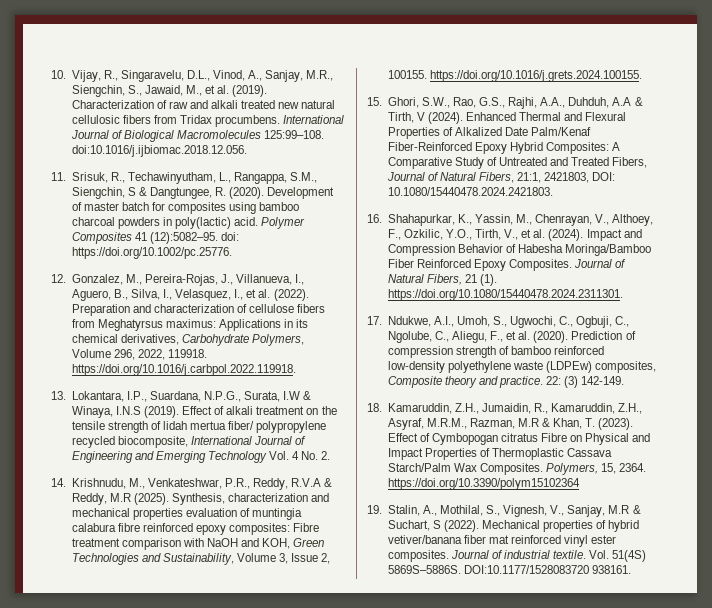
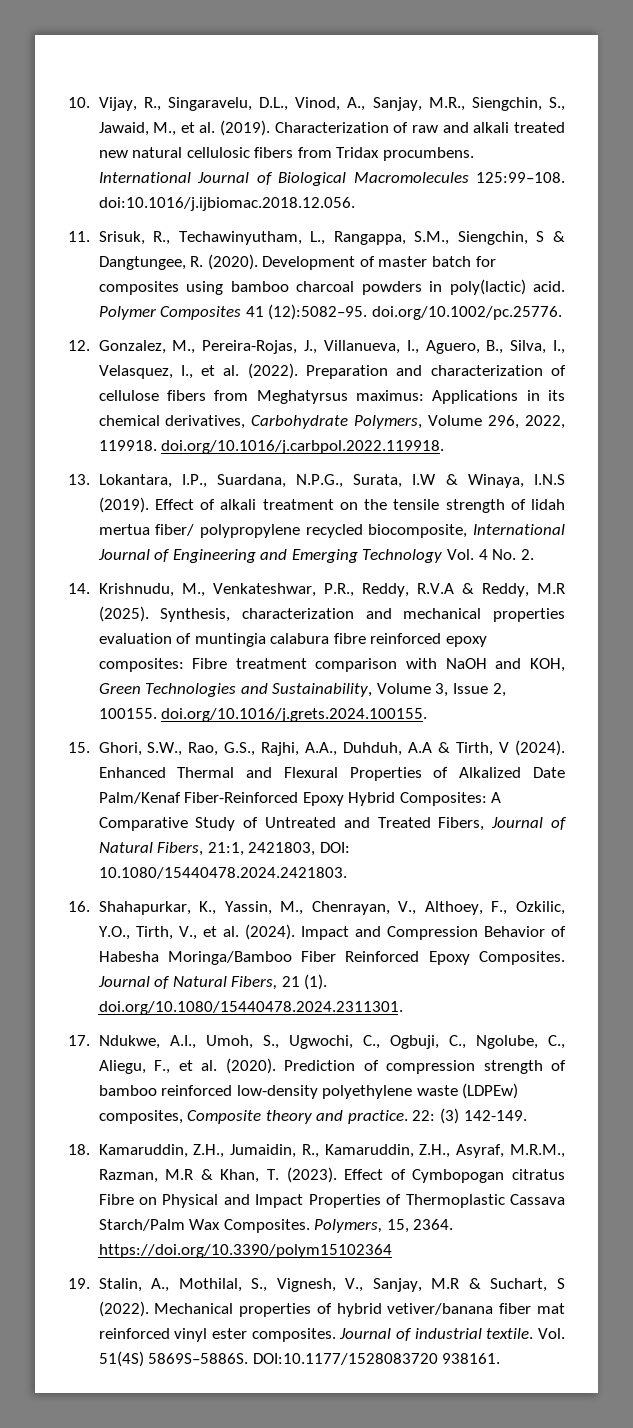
[221,232,240,241] [71,247,232,259] doi: https://doi.org/10.1002/pc.25776. -> [371,306,562,320] doi.org/10.1002/pc.25776.
[71,364,296,376] https://doi.org/10.1016/j.carbpol.2022.119918. -> [161,440,445,454] doi.org/10.1016/j.carbpol.2022.119918.
[429,70,642,82] https://doi.org/10.1016/j.grets.2024.100155. -> [161,708,428,722] doi.org/10.1016/j.grets.2024.100155.
[387,289,623,301] https://doi.org/10.1080/15440478.2024.2311301. -> [98,1001,403,1015] doi.org/10.1080/15440478.2024.2311301.

